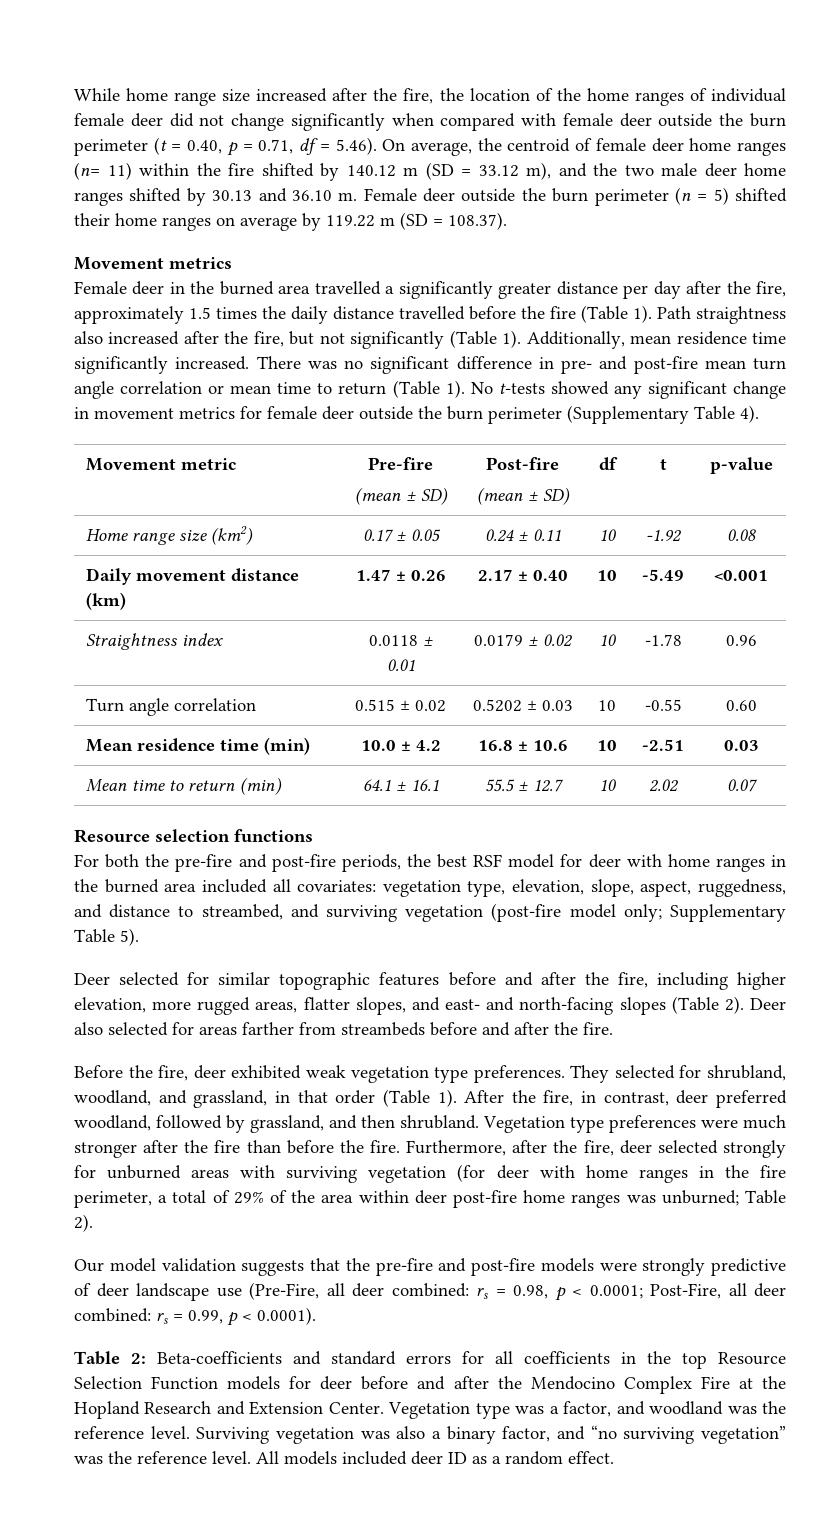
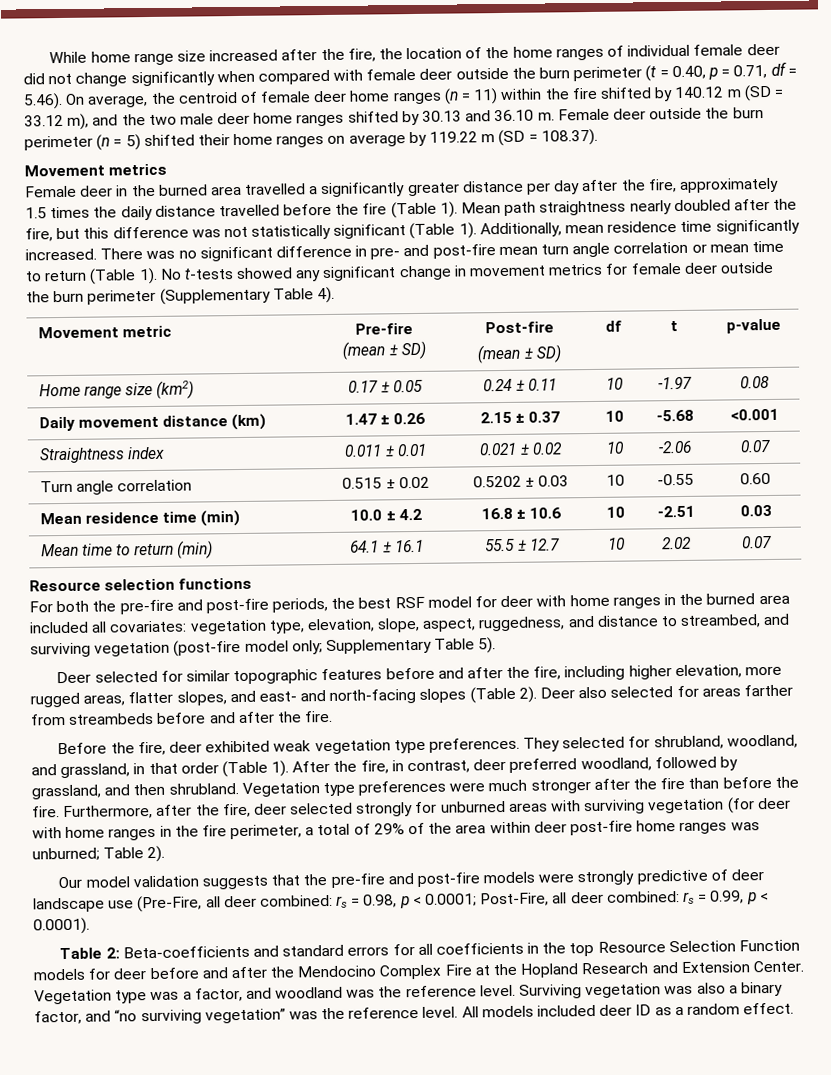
[74,162,100,180] (n= -> [443,88,472,105] (n =
[657,306,786,324] [74,331,445,349] Path straightness also increased after the fire, but not significantly -> [461,198,798,216] [25,224,407,242] Mean path straightness nearly doubled after the fire, but this difference was not statistically significant
[646,529,682,542] -1.92 -> [658,376,692,390] -1.97
[477,569,568,581] [597,570,617,581] [642,569,684,581] 2.17 ± 0.40 | 10 | -5.49 -> [479,411,561,424] [605,410,624,422] [655,409,694,422] 2.15 ± 0.37 | 10 | -5.68
[368,635,418,646] 0.0118 -> [344,444,383,457] 0.011
[474,634,523,646] 0.0179 -> [479,442,518,456] 0.021
[644,634,682,646] [725,635,757,646] -1.78 | 0.96 -> [658,440,692,454] [740,439,771,453] -2.06 | 0.07

